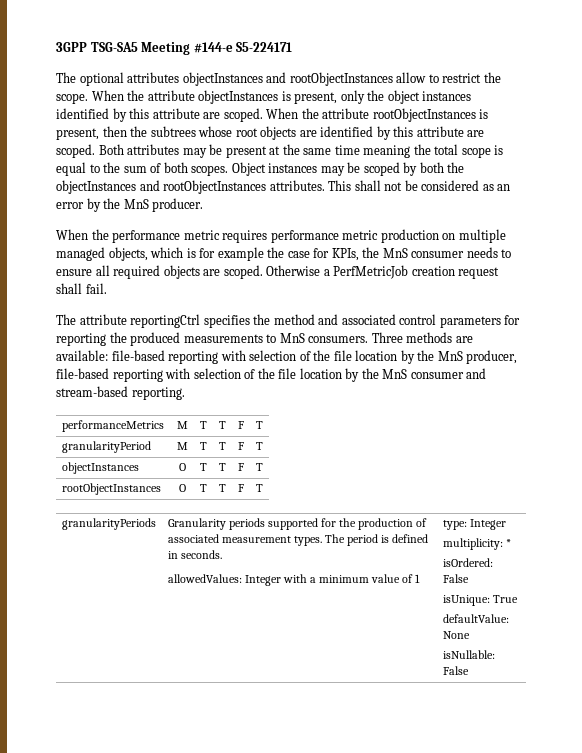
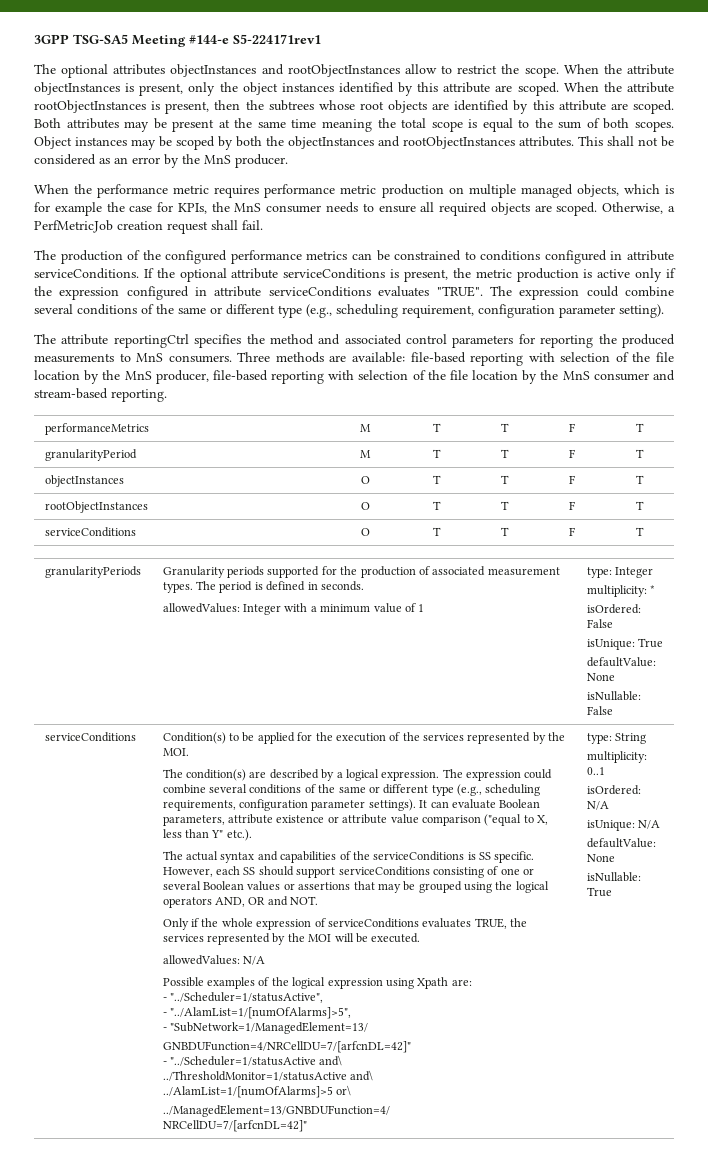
[236,42,293,52] S5-224171 -> [233,34,321,44] S5-224171rev1
[266,265,321,276] Otherwise -> [602,202,664,214] Otherwise,
(107, 288) none -> [34,250,674,264] [34,268,676,282] [34,286,675,300] [34,304,664,318] // The production of the configured performance metrics can be constrained to conditions configured in attribute serviceConditions. If the optional attribute serviceConditions is present, the metric production is active only if the expression configured in attribute serviceConditions evaluates "TRUE". The expression could combine several conditions of the same or different type (e.g., scheduling requirement, configuration parameter setting).
(263, 488) none -> [44,527,136,537] [360,528,370,536] [433,527,441,536] [501,527,509,536] [568,527,575,536] [635,527,644,536] // serviceConditions | O | T | T | F | T
(469, 670) none -> [44,732,136,742] [162,732,566,744] [162,748,189,756] [162,769,553,781] [162,784,541,796] [162,799,541,811] [162,814,549,826] [162,829,252,841] [162,851,535,863] [162,866,535,878] [162,881,549,893] [162,896,319,908] [162,918,528,930] [162,933,421,945] [162,955,266,965] [162,977,472,989] [162,992,324,1003] [162,1007,352,1019] [162,1022,369,1034] [162,1041,411,1053] [162,1055,343,1066] [162,1070,374,1081] [162,1085,352,1098] [162,1105,390,1117] [162,1120,307,1132] [586,733,647,744] [586,751,647,763] [586,767,605,775] [586,785,641,795] [586,801,609,810] [586,820,661,831] [586,838,656,848] [586,854,615,862] [586,872,641,882] [586,887,612,897] // serviceConditions | Condition(s) to be applied for the execution of the services represented by the MOI. // The condition(s) are described by a logical expression. The expression could combine several conditions of the same or different type (e.g., scheduling requirements, configuration parameter settings). It can evaluate Boolean parameters, attribute existence or attribute value comparison ("equal to X, less than Y" etc.). // The actual syntax and capabilities of the serviceConditions is SS specific. However, each SS should support serviceConditions consisting of one or several Boolean values or assertions that may be grouped using the logical operators AND, OR and NOT. // Only if the whole expression of serviceConditions evaluates TRUE, the services represented by the MOI will be executed. // allowedValues: N/A // Possible examples of the logical expression using Xpath are: // - "../Scheduler=1/statusActive", // - "../AlamList=1/[numOfAlarms]>5", // - "SubNetwork=1/ManagedElement=13/ // GNBDUFunction=4/NRCellDU=7/[arfcnDL=42]" // - "../Scheduler=1/statusActive and\ // ../ThresholdMonitor=1/statusActive and\ // ../AlamList=1/[numOfAlarms]>5 or\ // ../ManagedElement=13/GNBDUFunction=4/ // NRCellDU=7/[arfcnDL=42]" | type: String // multiplicity: 0..1 // isOrdered: N/A // isUnique: N/A // defaultValue: None // isNullable: True

